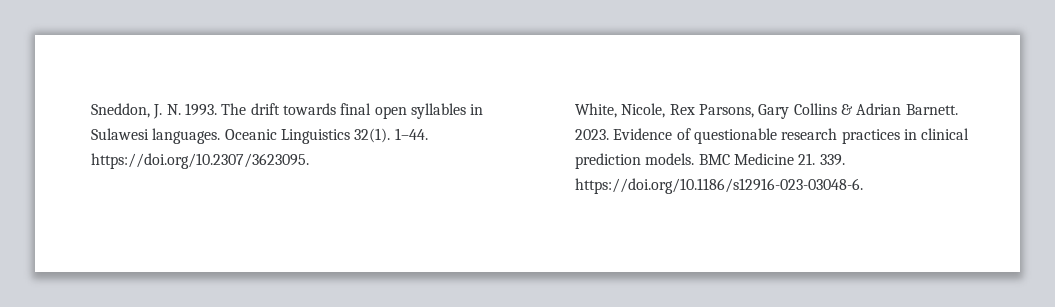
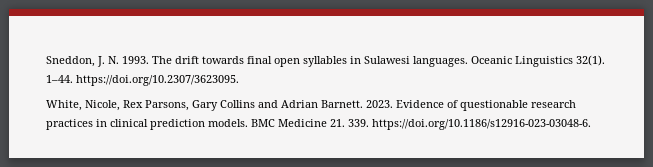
[840,104,853,115] & -> [257,100,278,108] and

